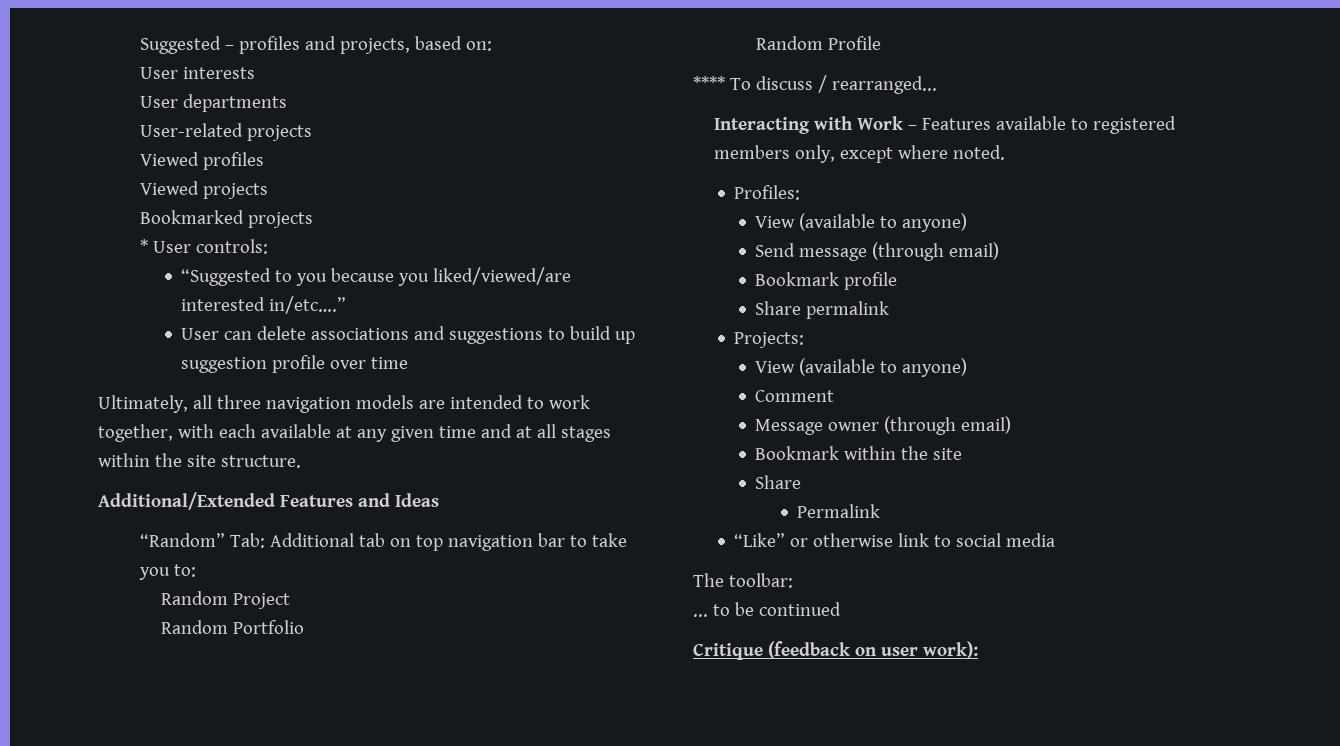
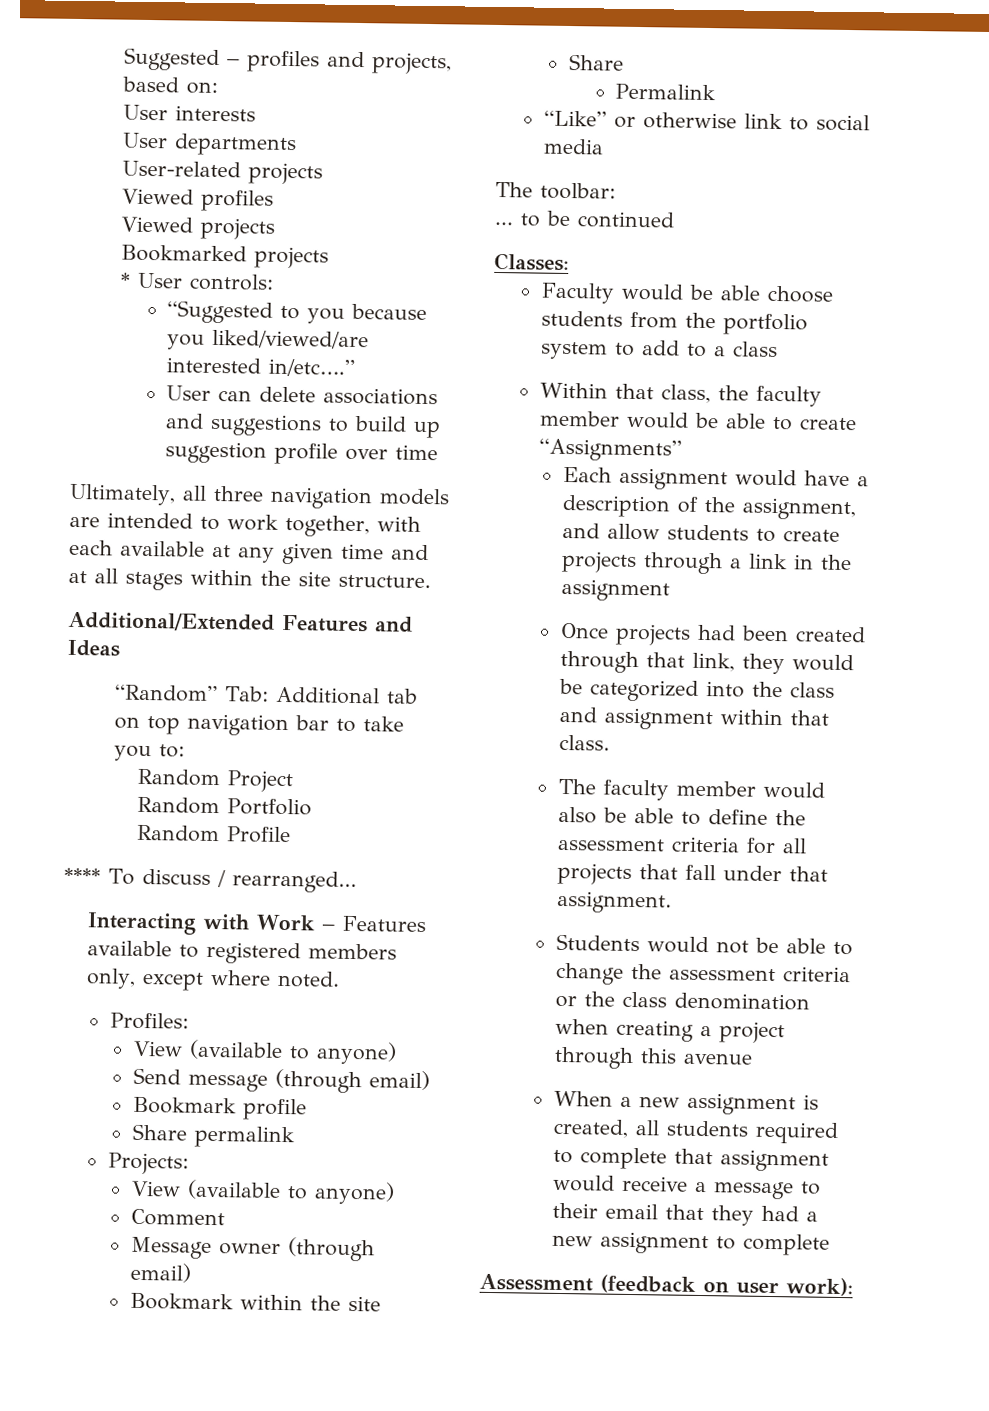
[693,643,763,660] Critique -> [494,252,569,272] [540,282,834,304] [540,310,808,336] [539,340,778,360] [539,382,822,407] [539,410,857,431] [538,438,682,462] [562,466,869,491] [561,494,856,521] [561,522,840,543] [560,550,852,575] [560,578,670,602] [559,622,866,646] [559,650,854,675] [558,678,835,702] [558,706,829,731] [558,734,610,751] [557,778,825,801] [557,806,806,826] [556,836,807,855] [556,862,828,885] [556,890,672,914] [555,933,853,956] [555,962,851,985] [554,991,810,1011] [554,1018,785,1044] [553,1046,753,1070] [553,1090,819,1116] [552,1118,839,1144] [552,1147,829,1172] [552,1174,821,1200] [551,1202,818,1226] [551,1231,830,1256] [479,1273,593,1292] Classes: // Faculty would be able choose students from the portfolio system to add to a class // Within that class, the faculty member would be able to create “Assignments” // Each assignment would have a description of the assignment, and allow students to create projects through a link in the assignment // Once projects had been created through that link, they would be categorized into the class and assignment within that class. // The faculty member would also be able to define the assessment criteria for all projects that fall under that assignment. // Students would not be able to change the assessment criteria or the class denomination when creating a project through this avenue // When a new assignment is created, all students required to complete that assignment would receive a message to their email that they had a new assignment to complete // Assessment

